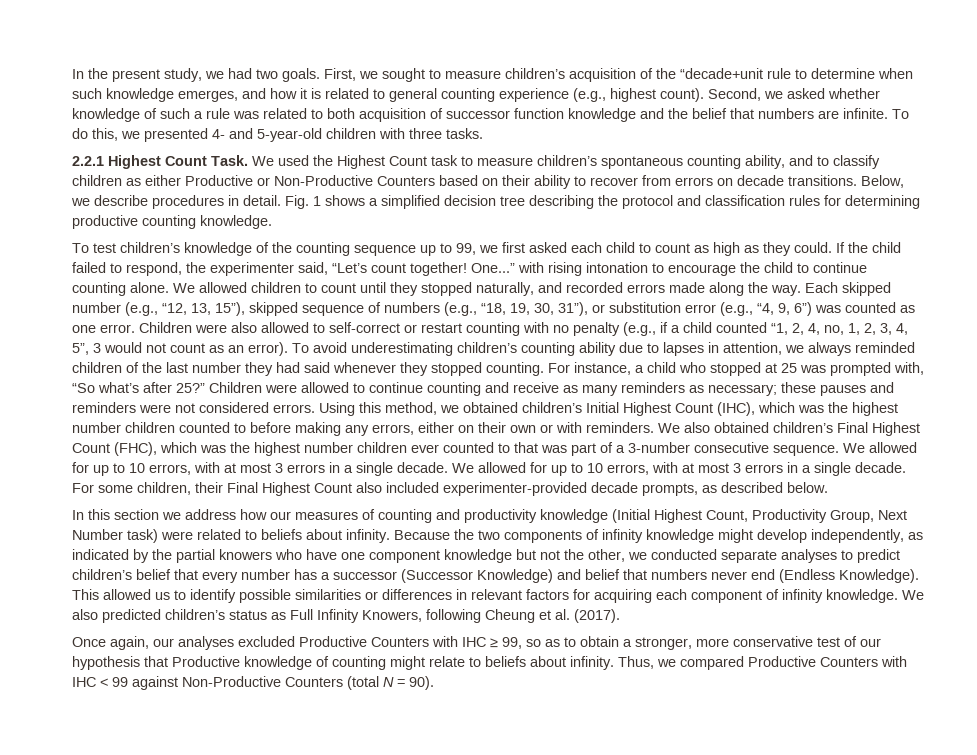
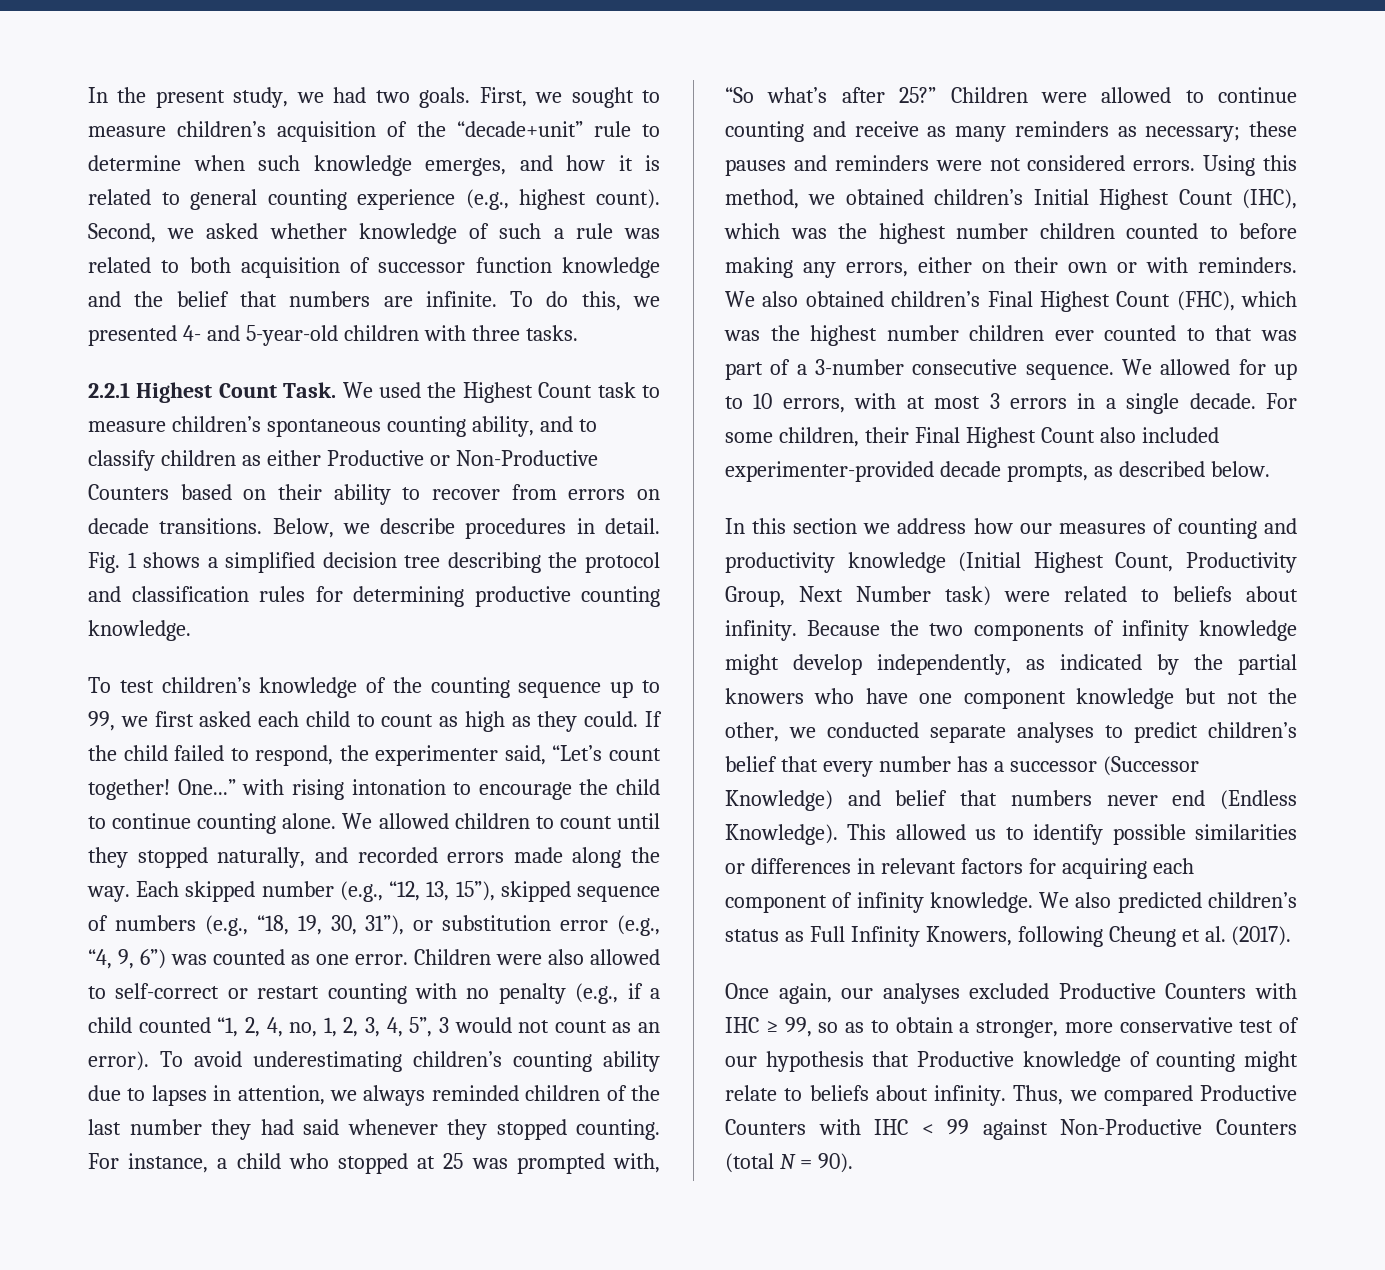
[680,68,763,79] “decade+unit -> [456,121,583,137] “decade+unit”
[452,462,906,476] We allowed for up to 10 errors, with at most 3 errors in a single decade. -> (1256, 401) none

